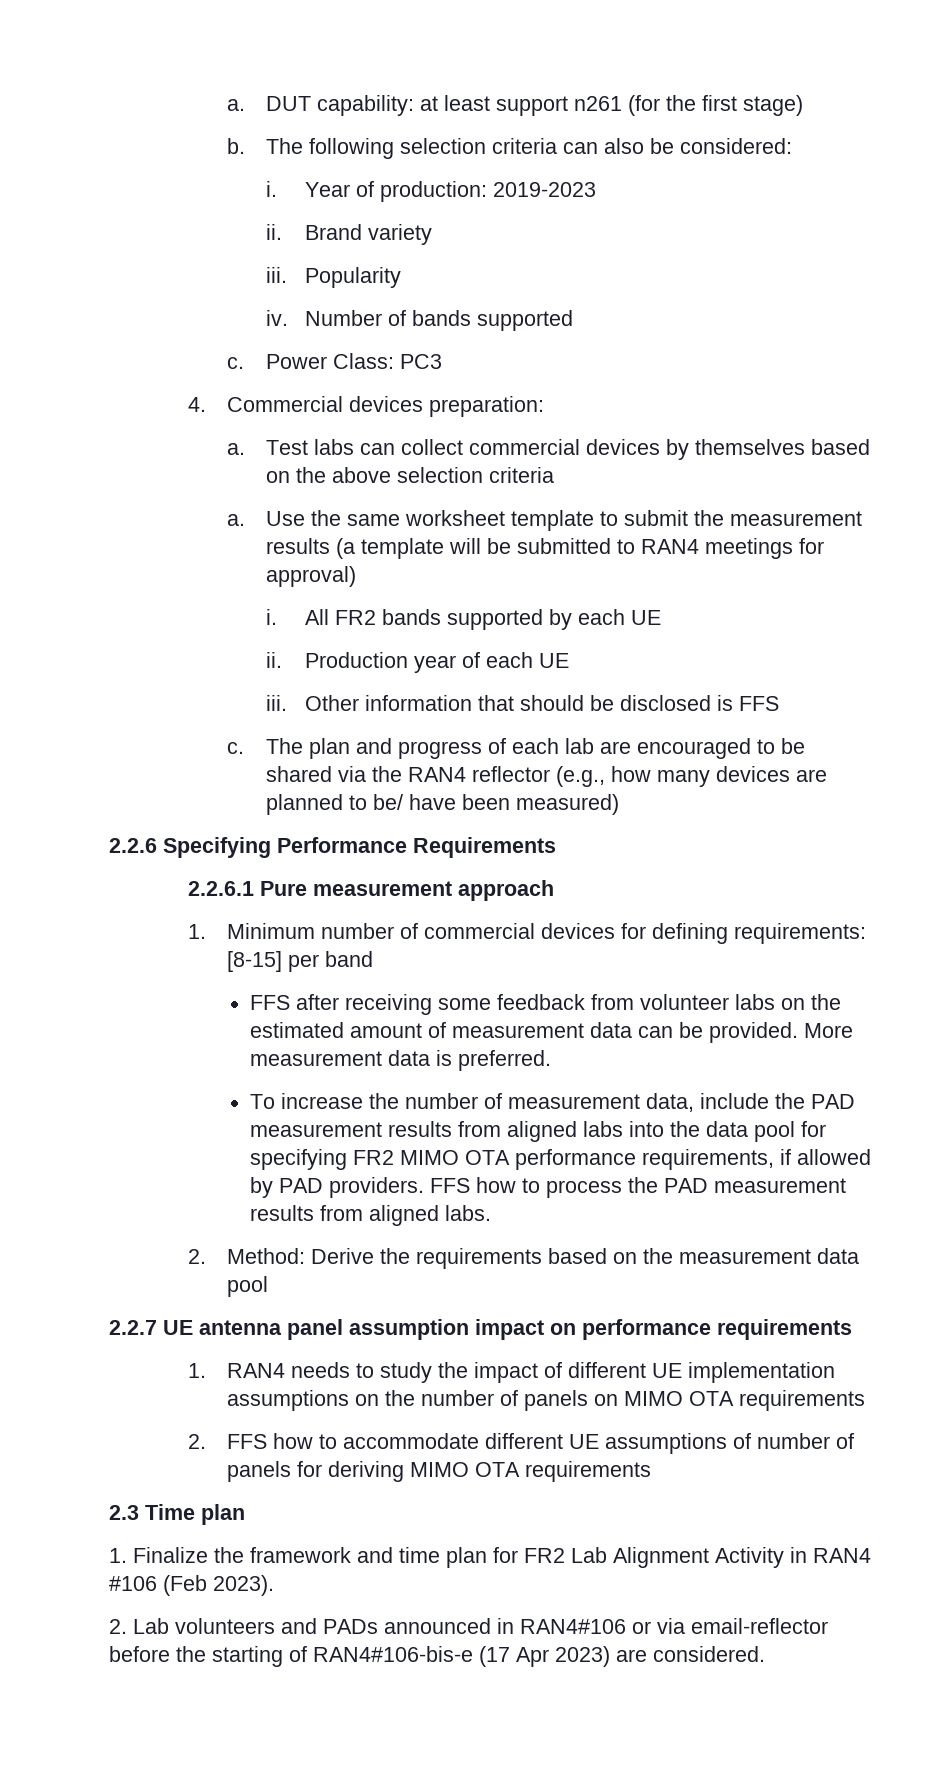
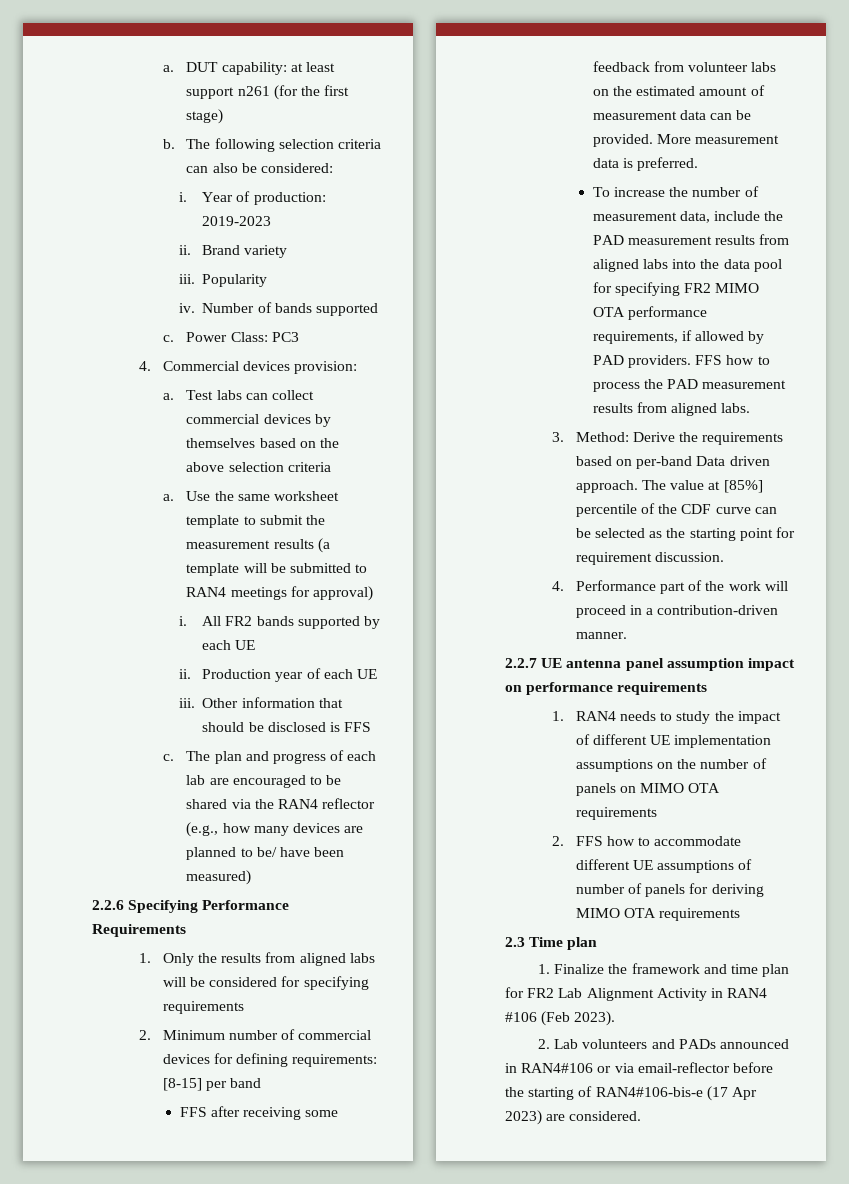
[428,396,544,417] preparation: -> [294,361,358,374] provision:
[187,880,554,901] [187,924,206,939] 2.2.6.1 Pure measurement approach // 1. -> [139,952,375,966] [162,976,369,990] [162,1001,244,1014] [139,1030,152,1040] 1. Only the results from aligned labs will be considered for specifying requirements // 2.
[187,1249,206,1264] 2. -> [552,432,565,442] 3.
[642,1248,859,1264] [226,1276,268,1297] the measurement data pool -> [636,456,770,469] [575,480,763,493] [575,503,777,517] [575,527,795,541] [575,552,724,565] [552,580,788,594] [575,605,779,618] [575,632,627,639] per-band Data driven approach. The value at [85%] percentile of the CDF curve can be selected as the starting point for requirement discussion. // 4. Performance part of the work will proceed in a contribution-driven manner.

